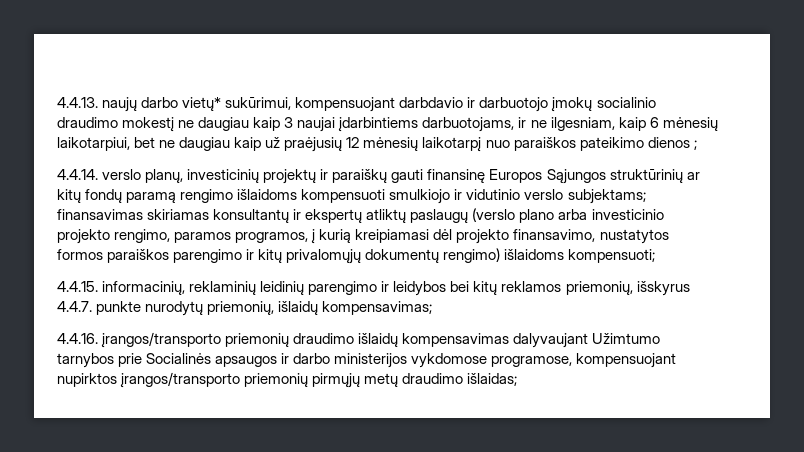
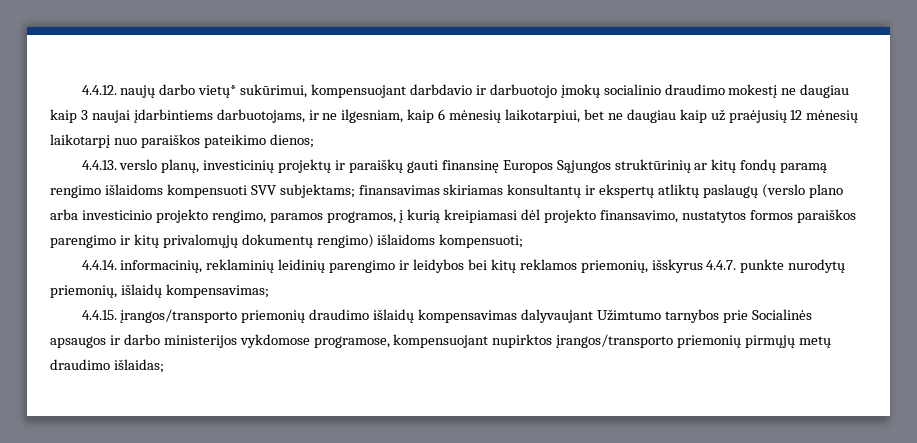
[57,97,98,108] 4.4.13. -> [81,85,117,95] 4.4.12.
[647,137,697,150] [57,169,98,180] dienos ; // 4.4.14. -> [269,134,314,148] [81,160,117,170] dienos; // 4.4.13.
[389,189,564,204] smulkiojo ir vidutinio verslo -> [250,185,276,195] SVV
[57,281,98,292] 4.4.15. -> [81,260,117,270] 4.4.14.
[57,333,98,344] 4.4.16. -> [81,310,117,320] 4.4.15.

